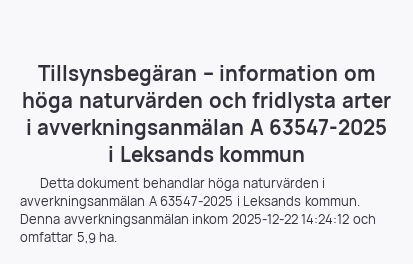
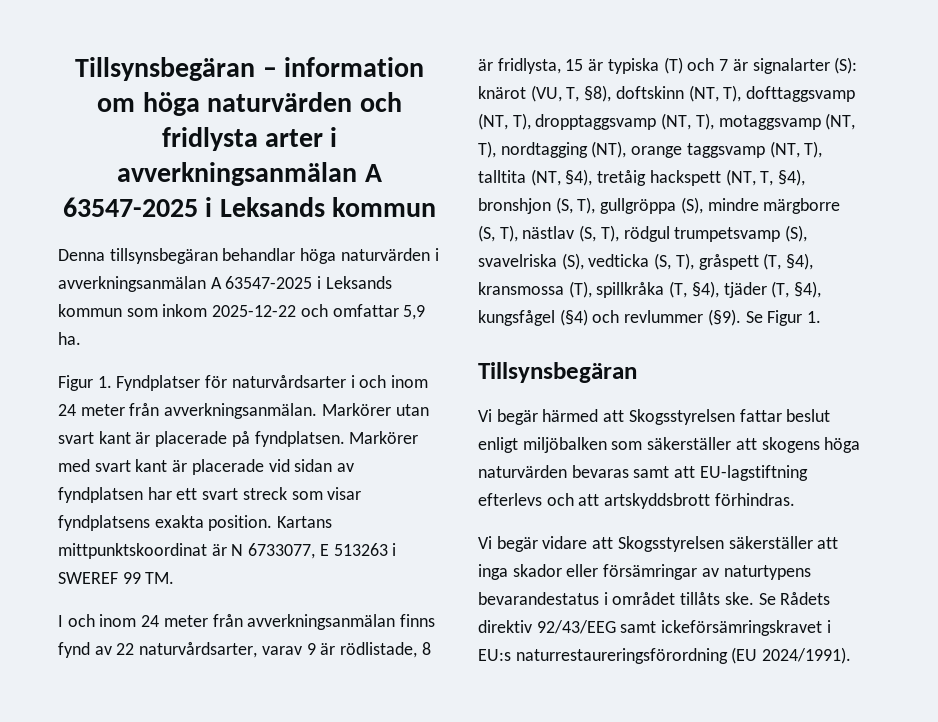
[39,178,140,188] Detta dokument -> [58,248,218,264] Denna tillsynsbegäran
[304,196,360,206] [20,214,189,227] kommun. Denna avverkningsanmälan -> [58,304,158,317] kommun som
[301,214,350,224] 14:24:12 -> (297, 311) none
(118, 237) none -> [58,375,429,391] [58,403,429,419] [58,431,419,447] [58,459,355,475] [58,487,362,503] [58,515,333,531] [58,543,397,559] [58,572,175,584] [58,614,436,630] [58,642,431,658] [478,57,858,74] [478,85,856,102] [478,113,856,130] [478,141,823,158] [478,169,806,186] [478,197,841,214] [478,225,808,242] [478,253,814,270] [478,281,822,298] [478,309,822,326] [478,362,637,383] [478,409,831,425] [478,437,861,453] [478,465,808,481] [478,493,795,509] [478,536,839,552] [478,564,811,580] [478,592,831,605] [478,620,831,636] [478,647,852,664] // Figur 1. Fyndplatser för naturvårdsarter i och inom 24 meter från avverkningsanmälan. Markörer utan svart kant är placerade på fyndplatsen. Markörer med svart kant är placerade vid sidan av fyndplatsen har ett svart streck som visar fyndplatsens exakta position. Kartans mittpunktskoordinat är N 6733077, E 513263 i SWEREF 99 TM. // I och inom 24 meter från avverkningsanmälan finns fynd av 22 naturvårdsarter, varav 9 är rödlistade, 8 är fridlysta, 15 är typiska (T) och 7 är signalarter (S): knärot (VU, T, §8), doftskinn (NT, T), dofttaggsvamp (NT, T), dropptaggsvamp (NT, T), motaggsvamp (NT, T), nordtagging (NT), orange taggsvamp (NT, T), talltita (NT, §4), tretåig hackspett (NT, T, §4), bronshjon (S, T), gullgröppa (S), mindre märgborre (S, T), nästlav (S, T), rödgul trumpetsvamp (S), svavelriska (S), vedticka (S, T), gråspett (T, §4), kransmossa (T), spillkråka (T, §4), tjäder (T, §4), kungsfågel (§4) och revlummer (§9). Se Figur 1. // Tillsynsbegäran // Vi begär härmed att Skogsstyrelsen fattar beslut enligt miljöbalken som säkerställer att skogens höga naturvärden bevaras samt att EU-lagstiftning efterlevs och att artskyddsbrott förhindras. // Vi begär vidare att Skogsstyrelsen säkerställer att inga skador eller försämringar av naturtypens bevarandestatus i området tillåts ske. Se Rådets direktiv 92/43/EEG samt ickeförsämringskravet i EU:s naturrestaureringsförordning (EU 2024/1991).

